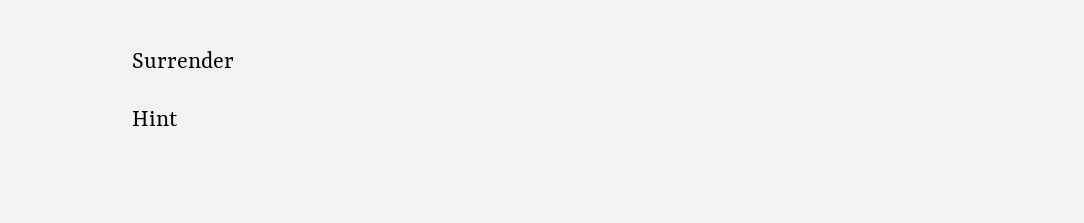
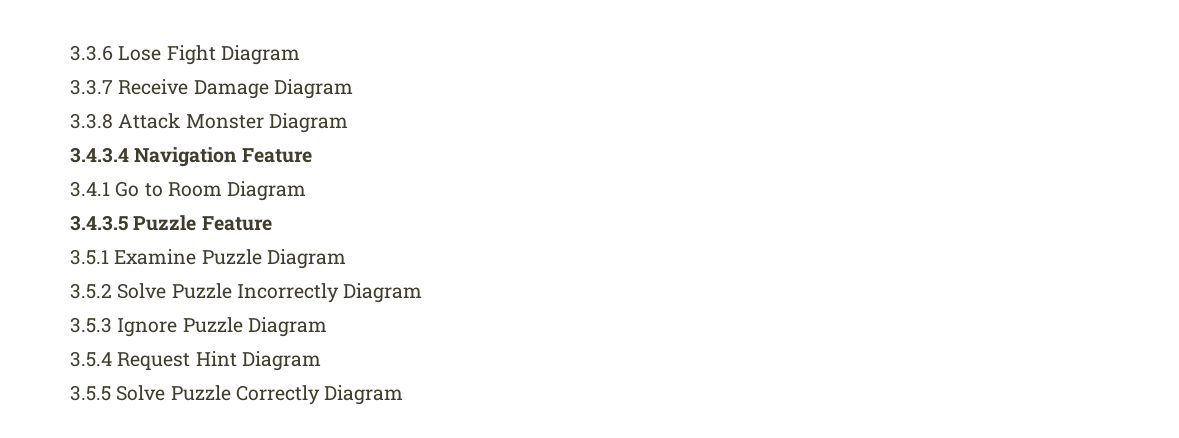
[132,51,234,68] [132,111,178,126] Surrender // Hint -> [70,45,300,65] [70,79,353,99] [70,113,348,133] [70,147,312,167] [70,181,307,201] [70,215,272,231] [70,249,346,269] [70,283,423,303] [70,317,327,337] [70,351,321,371] [70,385,404,405] 3.3.6 Lose Fight Diagram // 3.3.7 Receive Damage Diagram // 3.3.8 Attack Monster Diagram // 3.4.3.4 Navigation Feature // 3.4.1 Go to Room Diagram // 3.4.3.5 Puzzle Feature // 3.5.1 Examine Puzzle Diagram // 3.5.2 Solve Puzzle Incorrectly Diagram // 3.5.3 Ignore Puzzle Diagram // 3.5.4 Request Hint Diagram // 3.5.5 Solve Puzzle Correctly Diagram

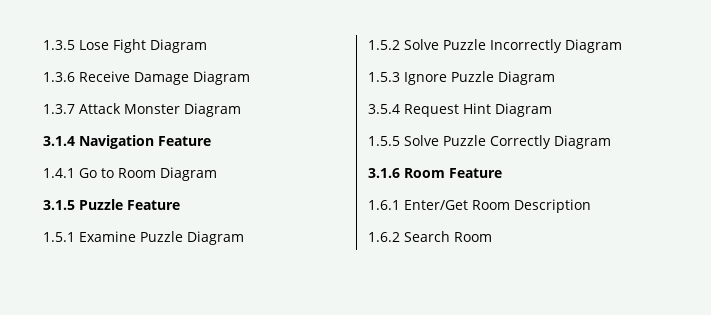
[70,45,113,61] 3.3.6 -> [43,40,75,50] 1.3.5
[70,79,113,95] 3.3.7 -> [43,72,75,82] 1.3.6
[70,113,113,129] 3.3.8 -> [43,104,75,114] 1.3.7
[70,147,129,163] 3.4.3.4 -> [43,136,75,146] 3.1.4
[70,181,110,197] 3.4.1 -> [43,168,75,178] 1.4.1
[70,215,128,231] 3.4.3.5 -> [43,200,75,210] 3.1.5
[70,249,109,265] 3.5.1 -> [43,232,75,242] 1.5.1
[70,283,112,299] 3.5.2 -> [368,40,400,50] 1.5.2
[70,317,112,333] 3.5.3 -> [368,72,400,82] 1.5.3
[70,385,111,401] 3.5.5 -> [368,136,400,146] 1.5.5
(404, 395) none -> [368,168,502,178] [368,199,591,213] [368,231,492,242] // 3.1.6 Room Feature // 1.6.1 Enter/Get Room Description // 1.6.2 Search Room

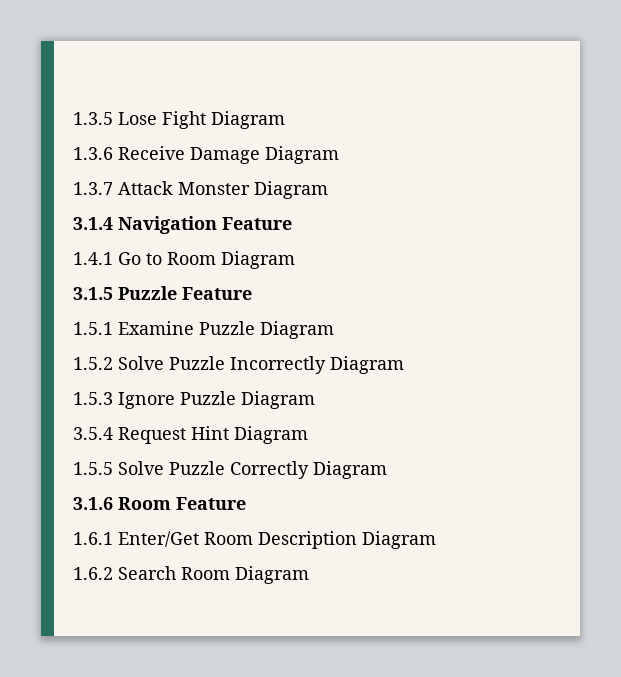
(591, 206) none -> [362,531,436,549] Diagram
(492, 237) none -> [235,566,309,584] Diagram

